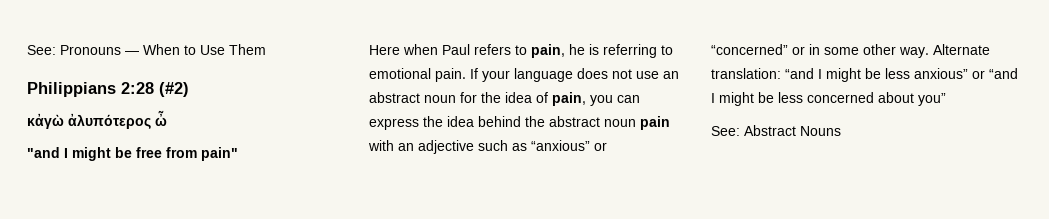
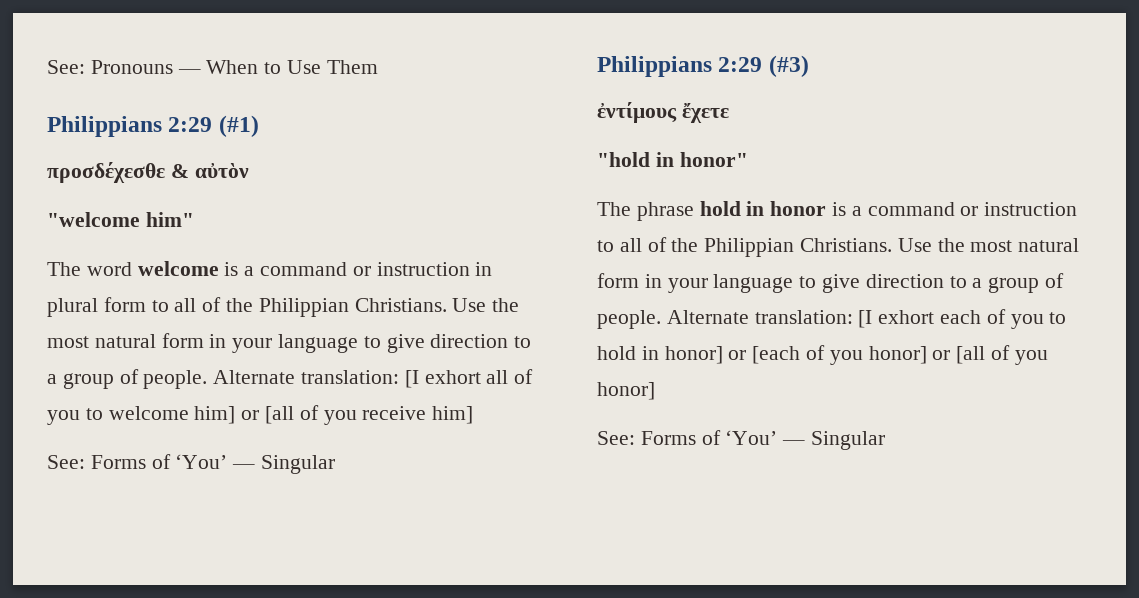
[121,82,189,97] [27,110,167,129] [27,147,238,161] [369,44,673,58] [369,68,679,82] [369,92,640,106] [369,116,670,130] [368,140,607,154] [711,44,990,58] [711,68,1018,82] [711,92,946,106] [711,125,841,136] 2:28 (#2) // κἀγὼ ἀλυπότερος ὦ // "and I might be free from pain" // Here when Paul refers to pain, he is referring to emotional pain. If your language does not use an abstract noun for the idea of pain, you can express the idea behind the abstract noun pain with an adjective such as “anxious” or “concerned” or in some other way. Alternate translation: “and I might be less anxious” or “and I might be less concerned about you” // See: Abstract Nouns -> [168,115,259,137] [47,162,249,183] [47,212,194,227] [47,261,493,276] [47,297,520,317] [47,333,532,353] [47,369,534,389] [47,405,474,425] [47,454,336,474] [597,55,809,77] [597,102,729,123] [597,152,748,167] [597,201,1078,221] [597,237,1080,257] [597,273,1065,293] [597,309,1067,329] [597,345,1048,365] [597,382,655,400] [597,430,886,450] 2:29 (#1) // προσδέχεσθε & αὐτὸν // "welcome him" // The word welcome is a command or instruction in plural form to all of the Philippian Christians. Use the most natural form in your language to give direction to a group of people. Alternate translation: [I exhort all of you to welcome him] or [all of you receive him] // See: Forms of ‘You’ — Singular // Philippians 2:29 (#3) // ἐντίμους ἔχετε // "hold in honor" // The phrase hold in honor is a command or instruction to all of the Philippian Christians. Use the most natural form in your language to give direction to a group of people. Alternate translation: [I exhort each of you to hold in honor] or [each of you honor] or [all of you honor] // See: Forms of ‘You’ — Singular

